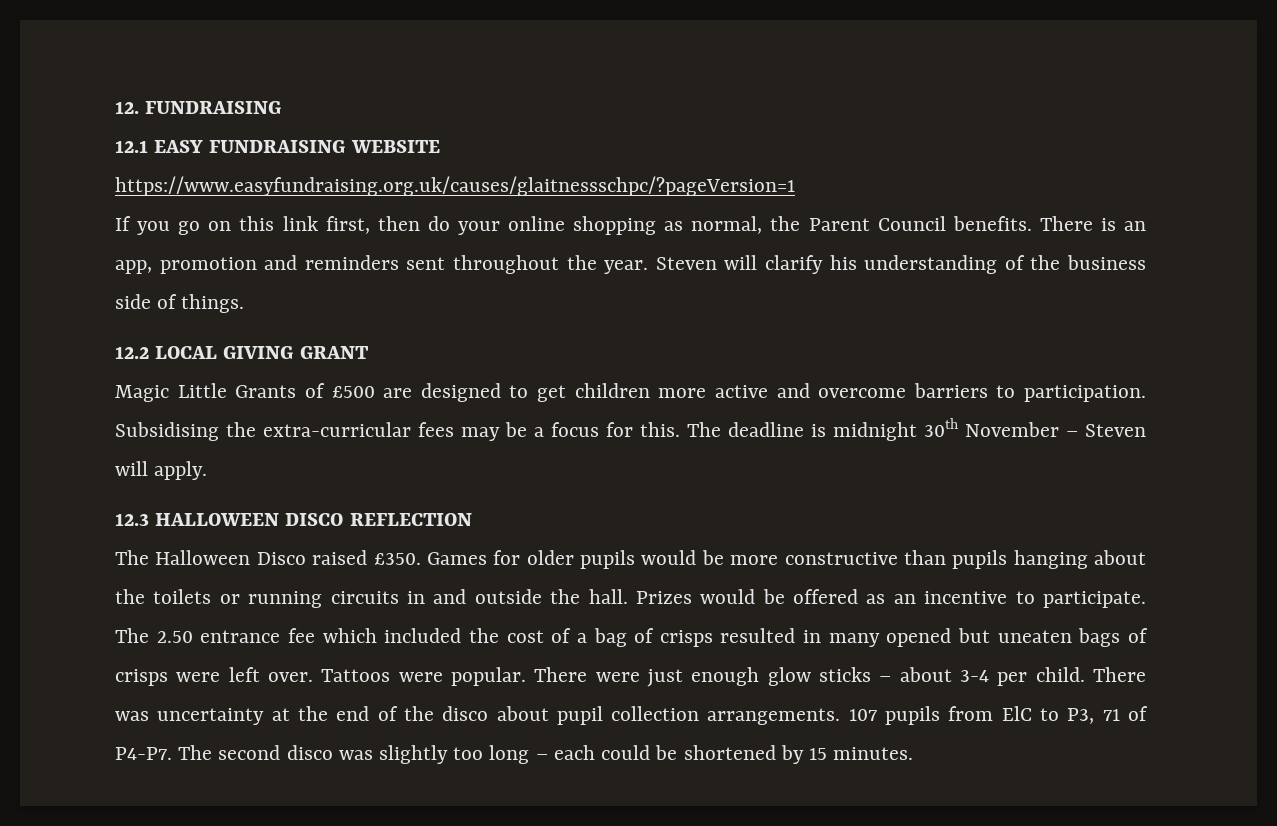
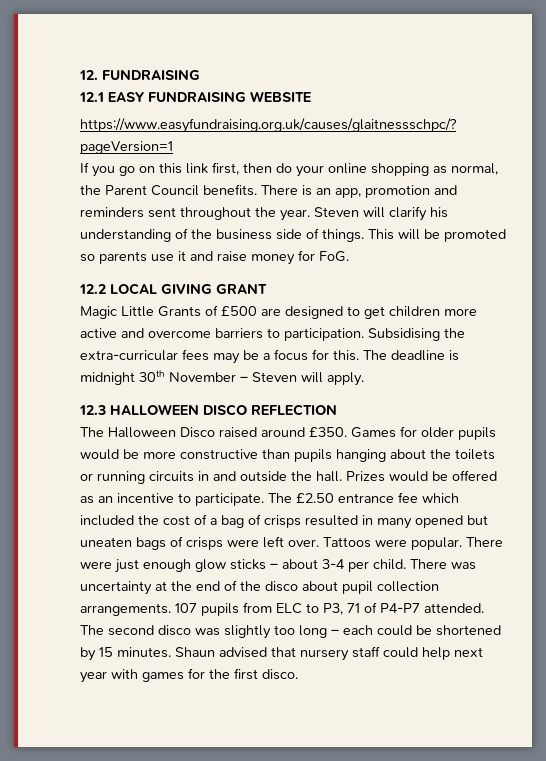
(245, 303) none -> [368,229,506,242] [80,250,349,265] This will be promoted so parents use it and raise money for FoG.
(368, 557) none -> [261,427,305,437] around
[156,631,193,643] 2.50 -> [296,493,334,503] £2.50
[1001,706,1032,721] ElC -> [276,603,302,614] ELC
[115,747,172,760] P4-P7. -> [380,603,484,613] P4-P7 attended.
(914, 753) none -> [175,646,483,661] [80,668,298,683] Shaun advised that nursery staff could help next year with games for the first disco.

